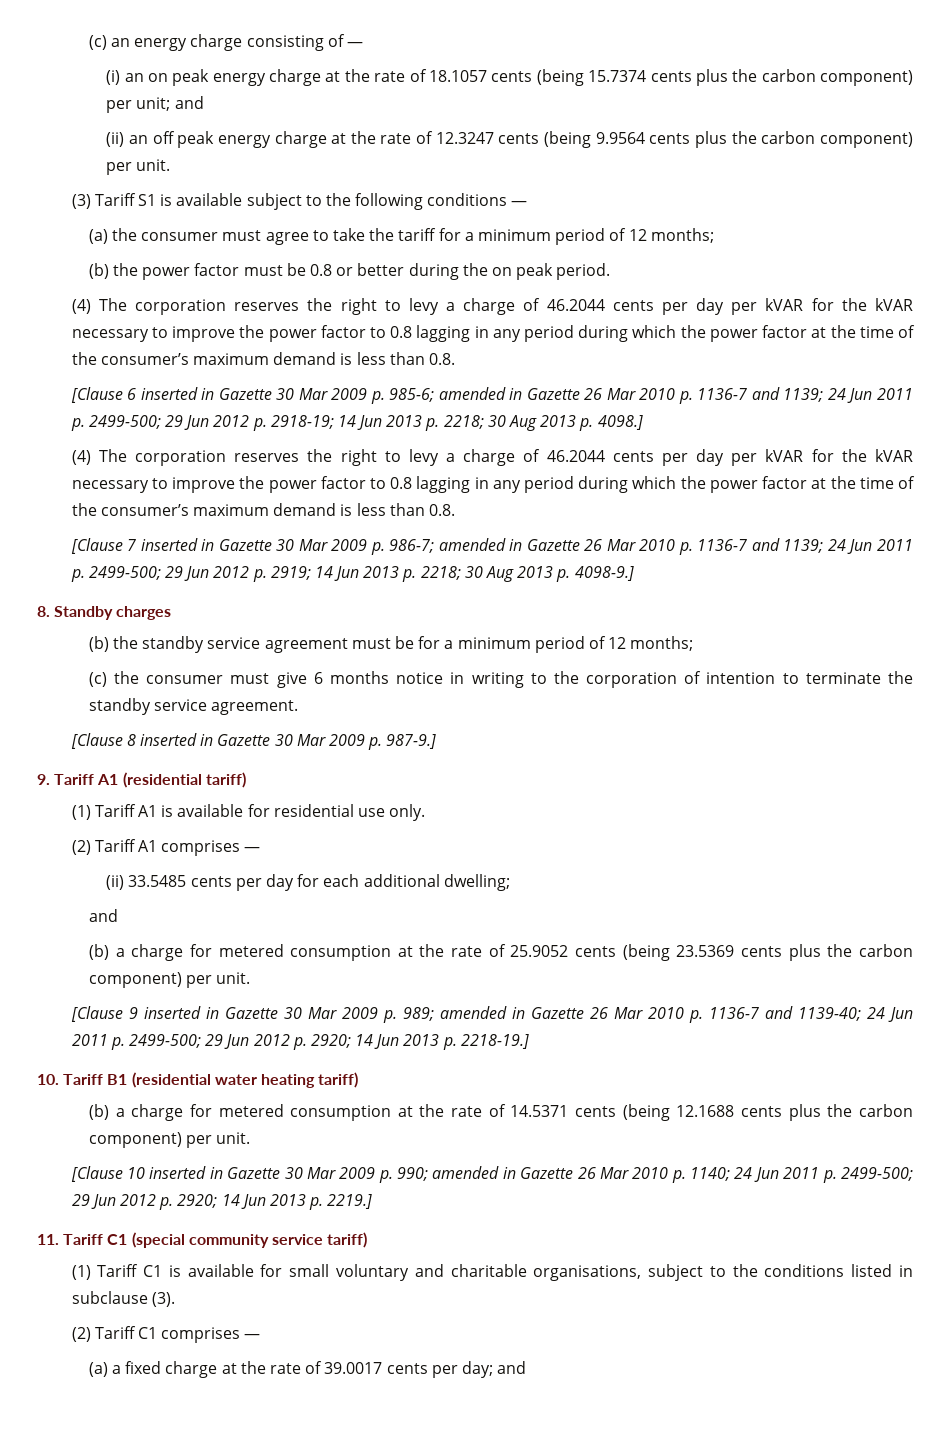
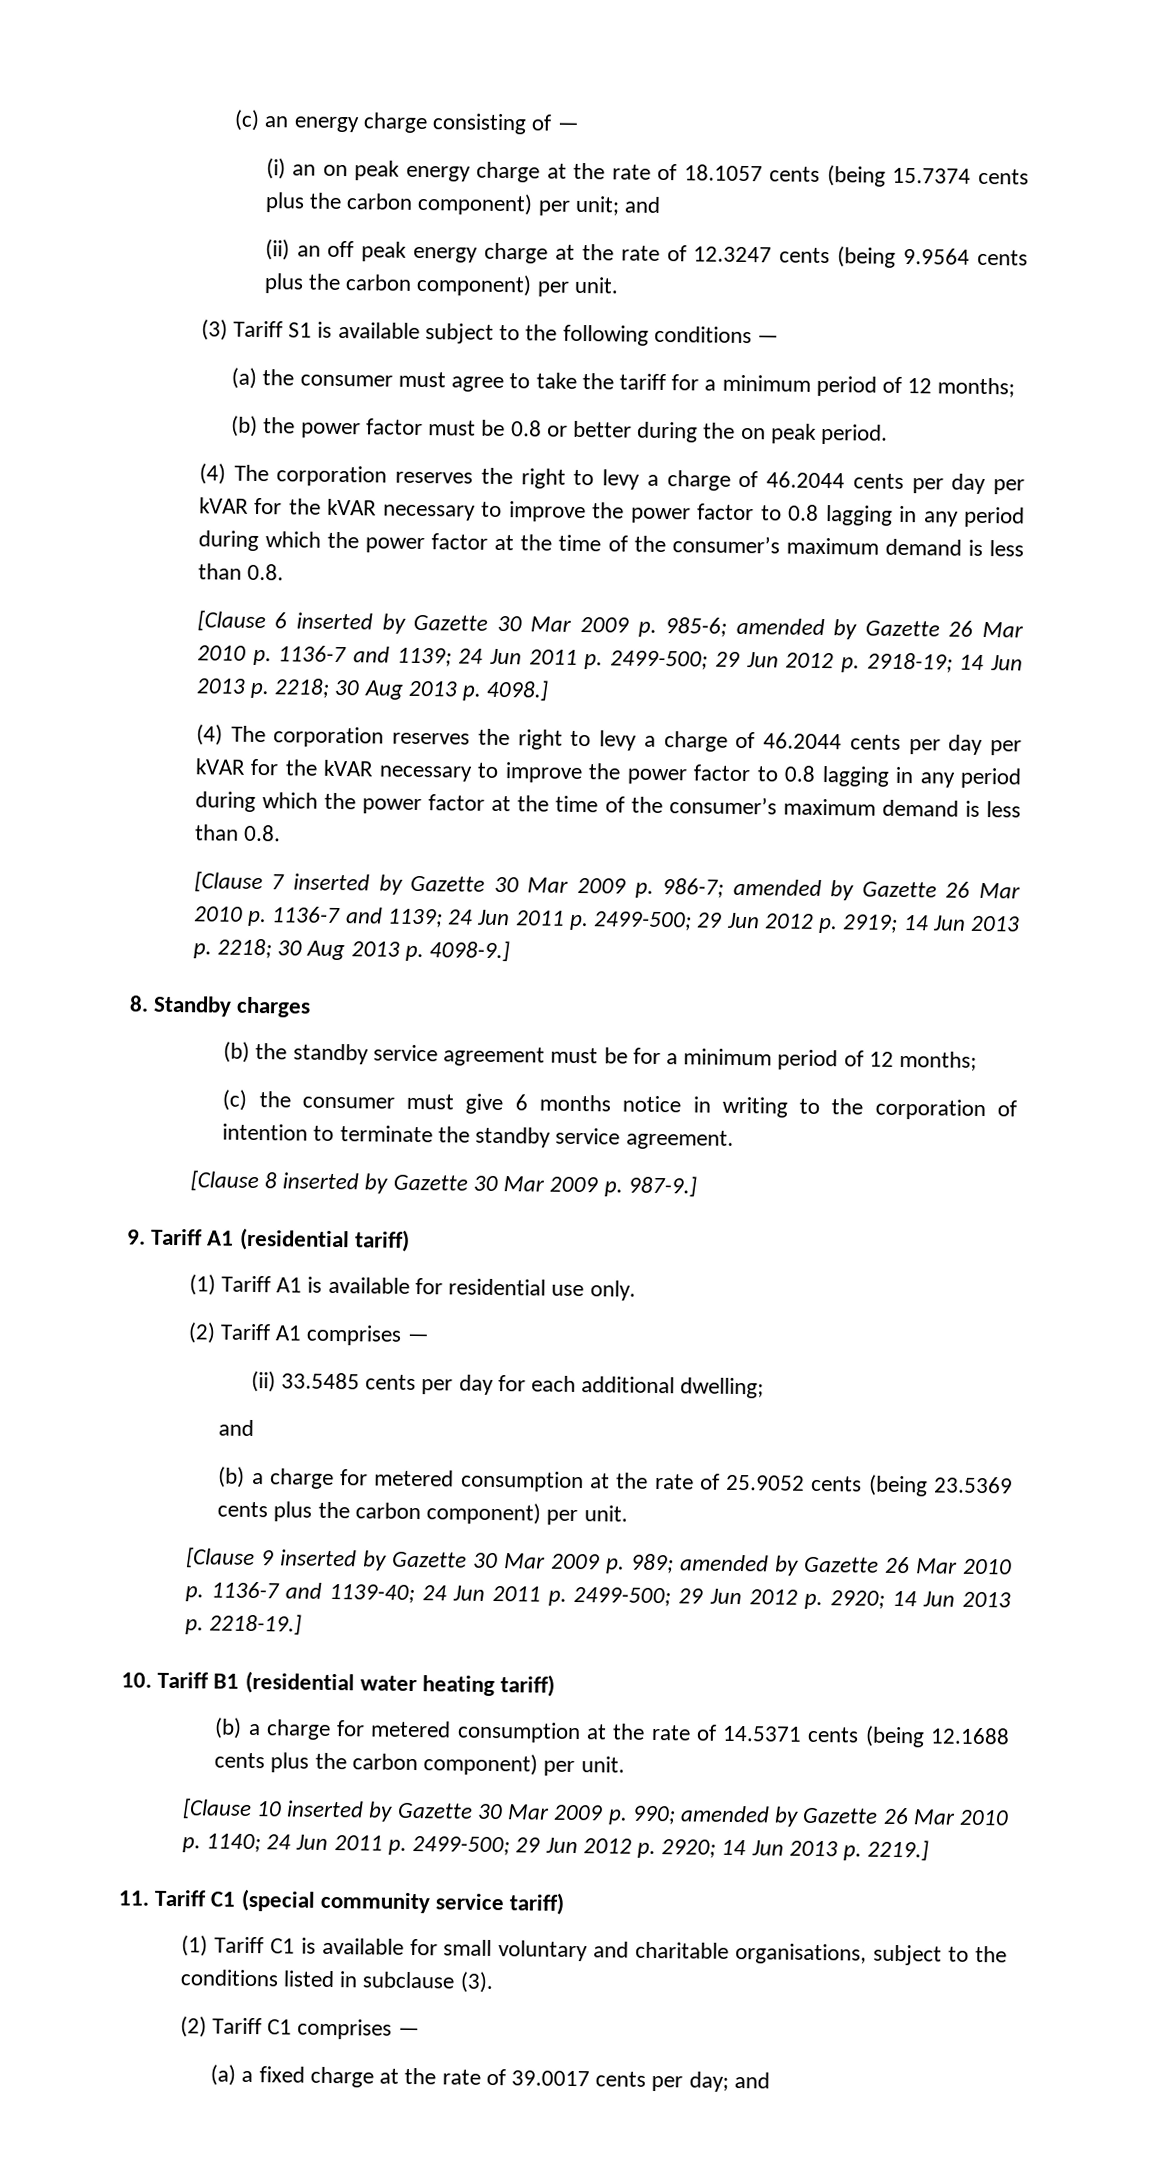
[201,388,215,400] in -> [381,613,406,634] by
[509,388,523,400] in -> [833,619,858,640] by
[201,539,215,551] in -> [378,874,403,895] by
[509,539,523,551] in -> [830,880,855,901] by
[200,734,214,746] in -> [364,1173,389,1194] by
[205,1007,219,1019] in -> [361,1550,387,1571] by
[511,1007,525,1019] in -> [773,1555,799,1576] by
[209,1167,223,1179] in -> [368,1801,394,1822] by
[502,1167,516,1179] in -> [774,1806,800,1827] by

